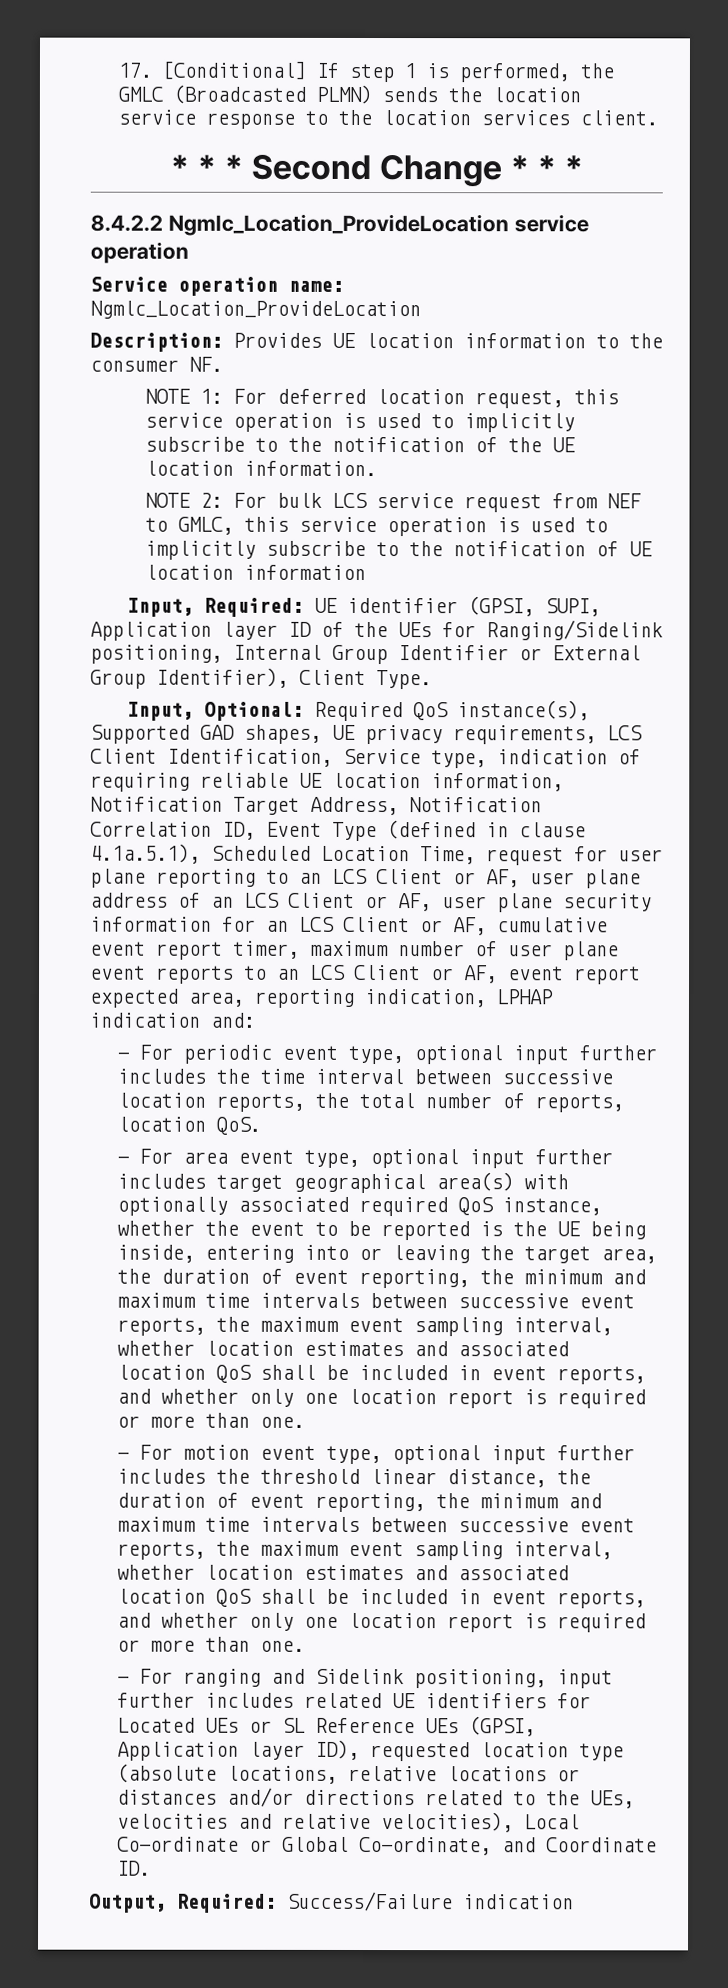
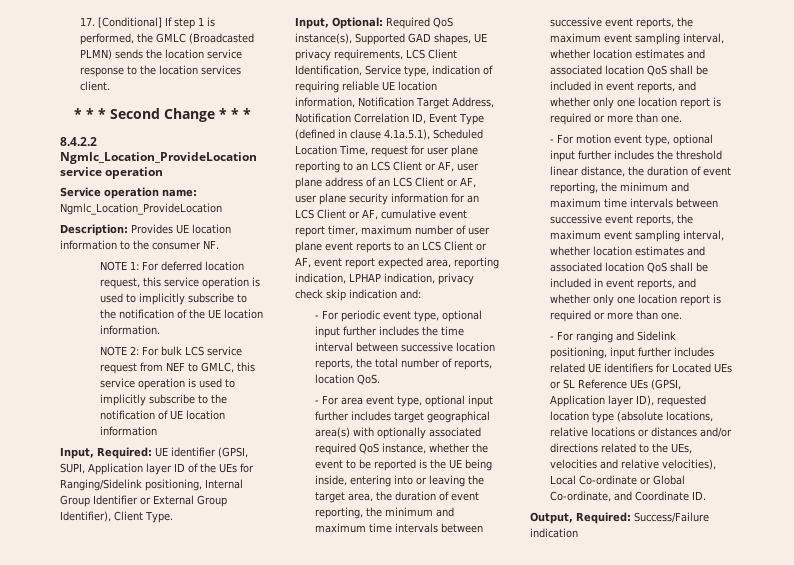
(554, 997) none -> [384,273,474,285] [295,289,346,301] indication, privacy check skip

